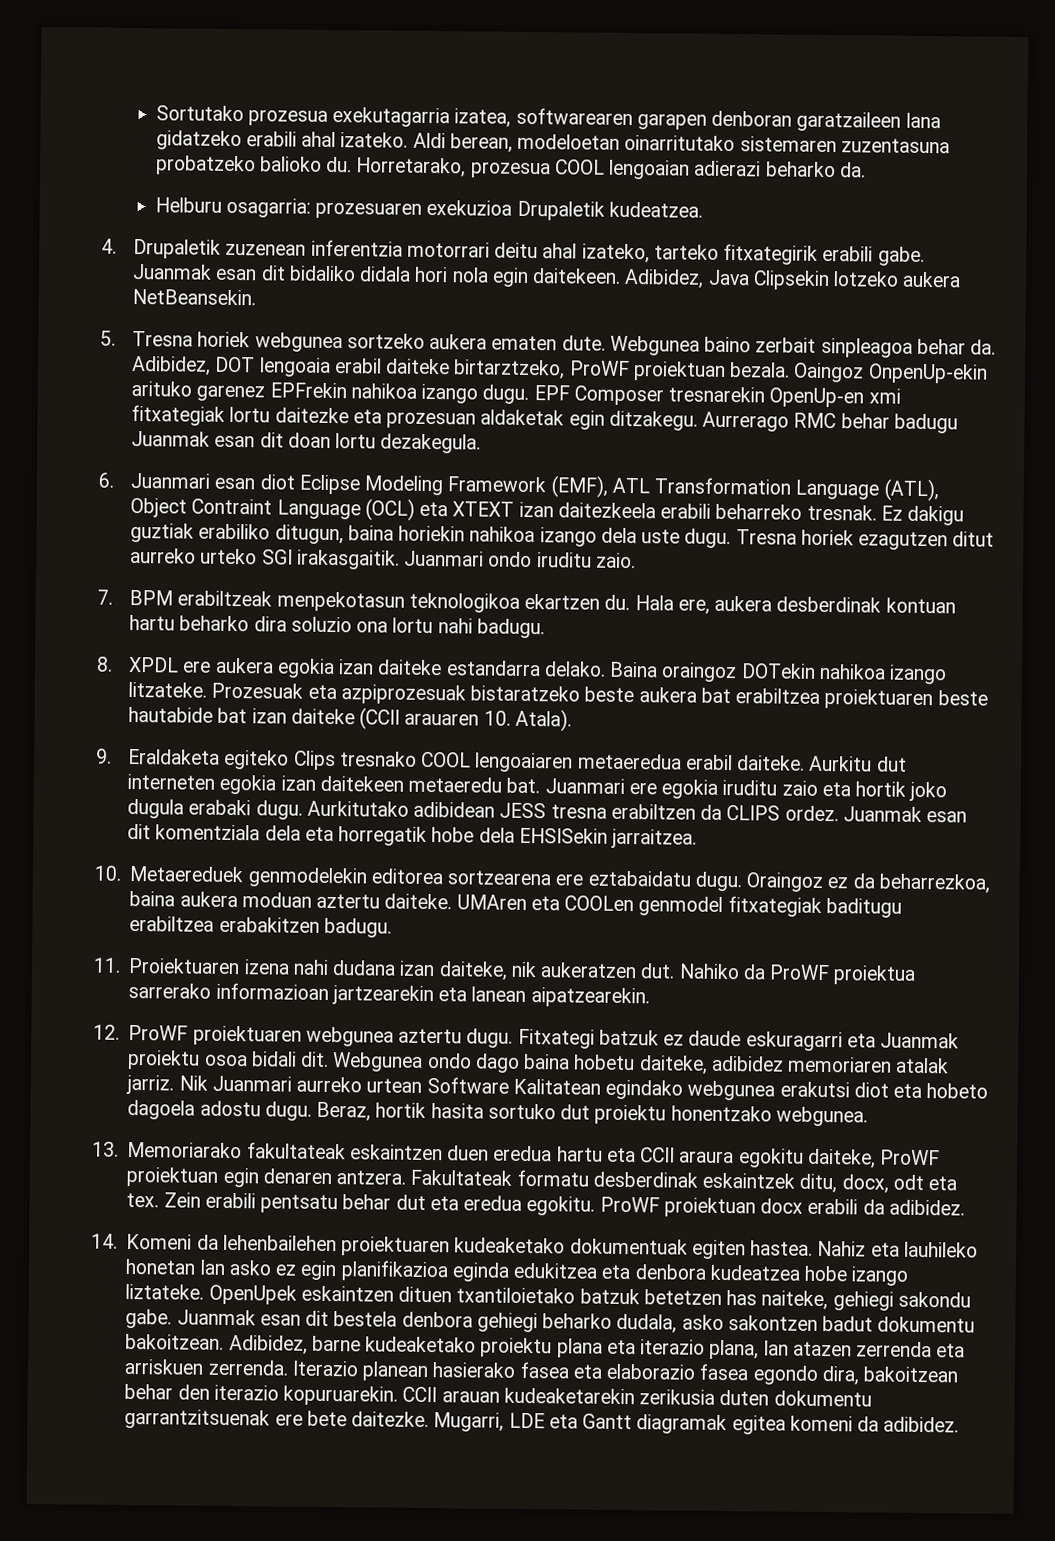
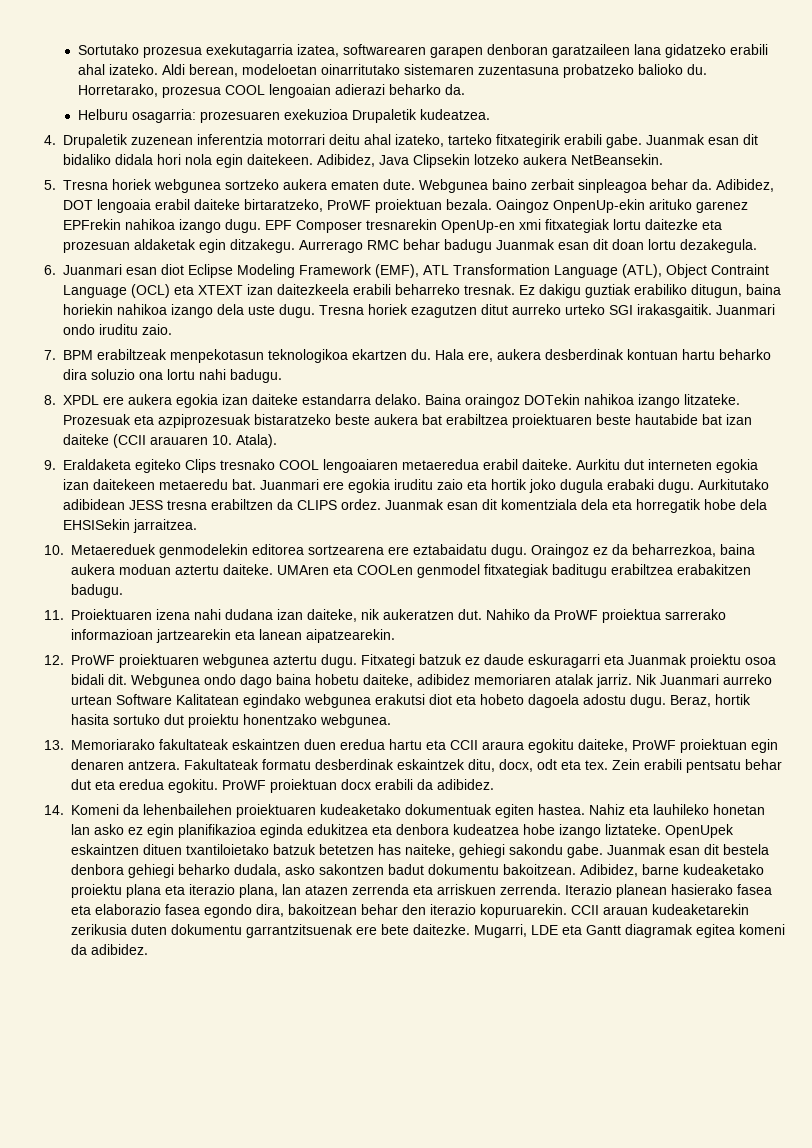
[453,359,566,380] birtarztzeko, -> [244,199,324,212] birtaratzeko,

